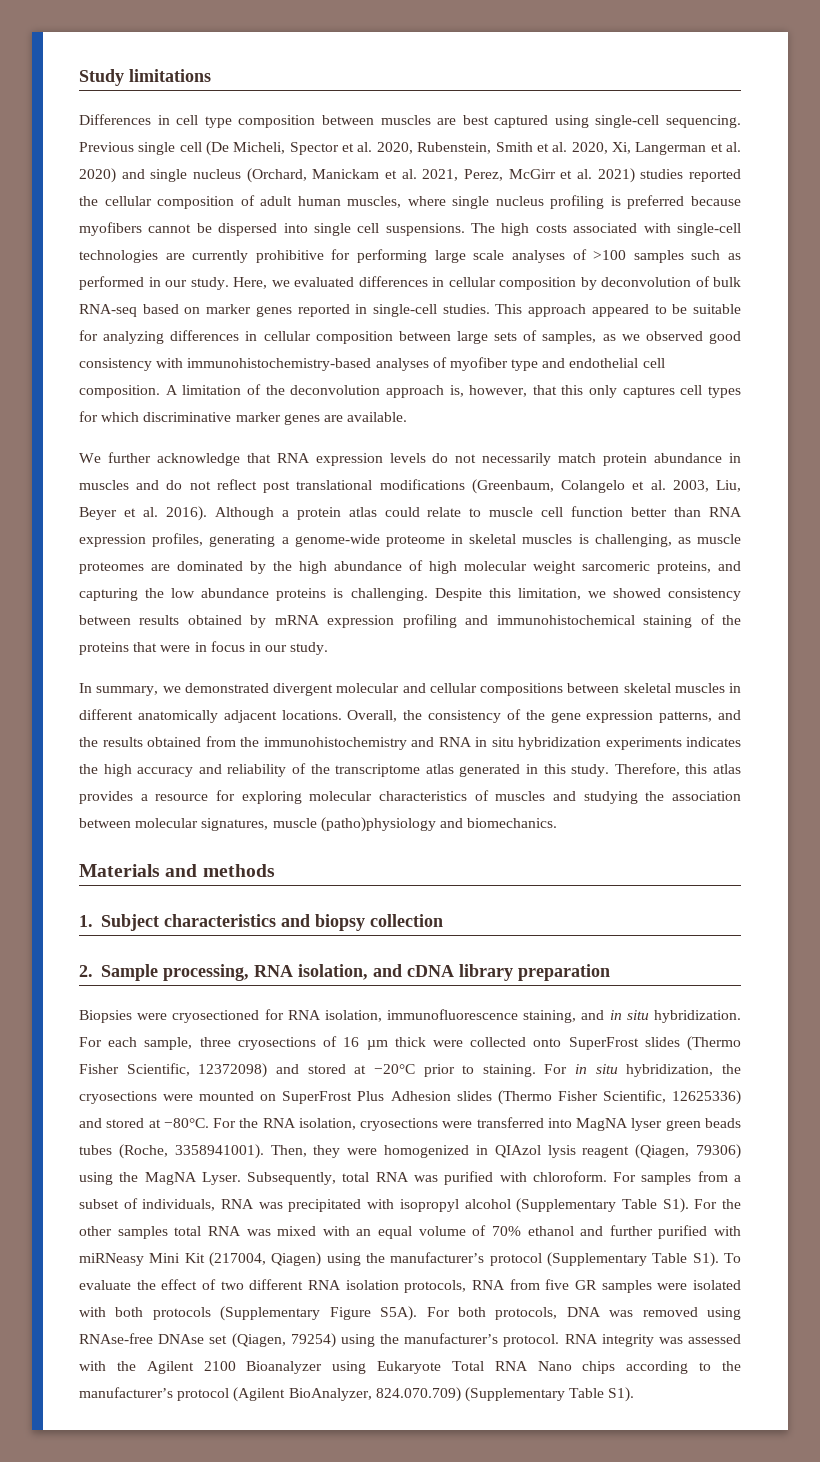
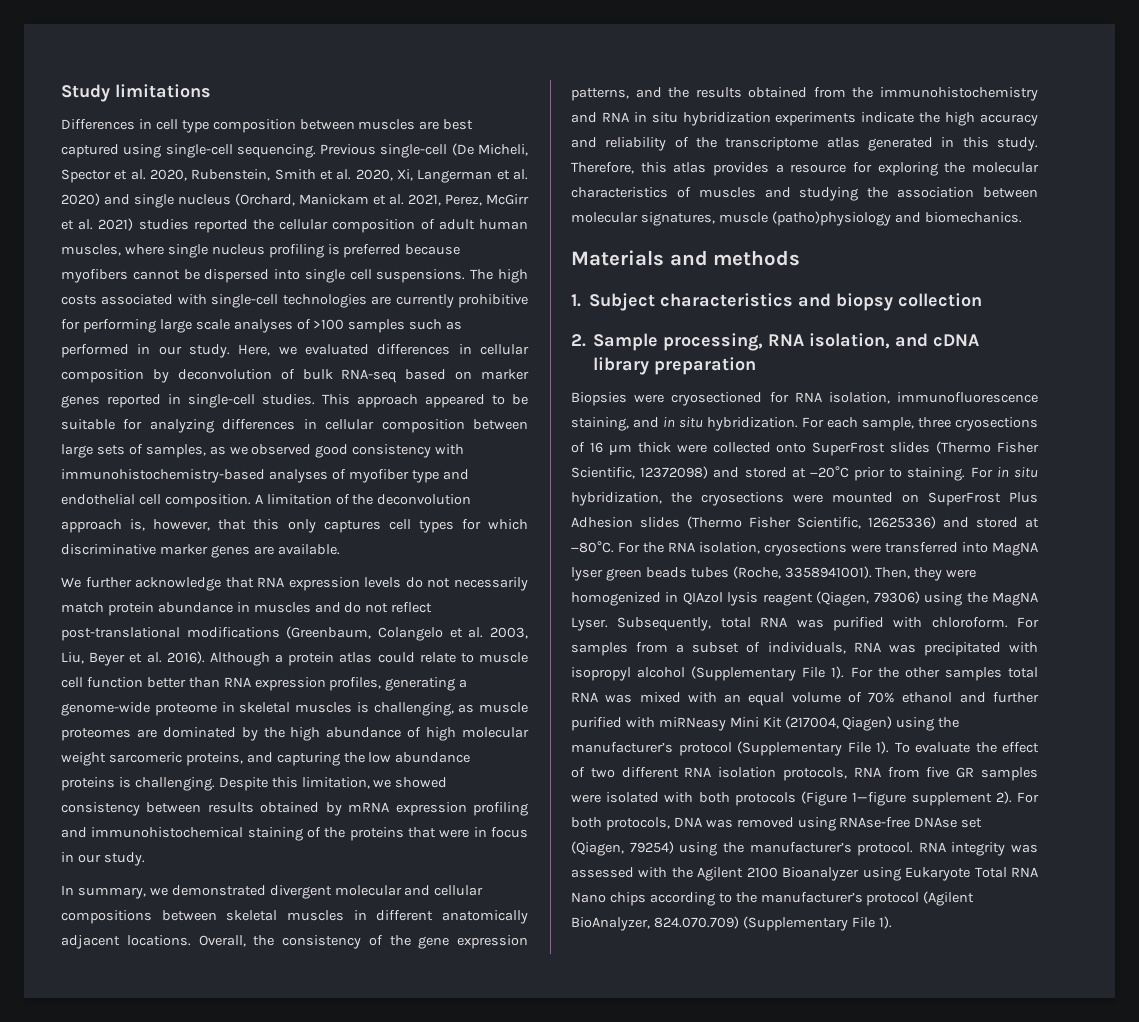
[138,142,202,155] single cell -> [380,144,448,158] single-cell
[263,480,373,493] post translational -> [61,627,180,641] post-translational
[686,737,741,747] indicates -> [861,112,915,123] indicate
(302, 797) none -> [944,162,966,173] the
[621,1198,689,1213] Table S1). -> [802,666,845,679] File 1).
[652,1252,719,1267] Table S1). -> [847,741,889,754] File 1).
[220,1306,418,1321] (Supplementary Figure S5A). -> [801,791,1012,806] (Figure 1—figure supplement 2).
[569,1387,635,1402] Table S1). -> [851,916,892,929] File 1).

